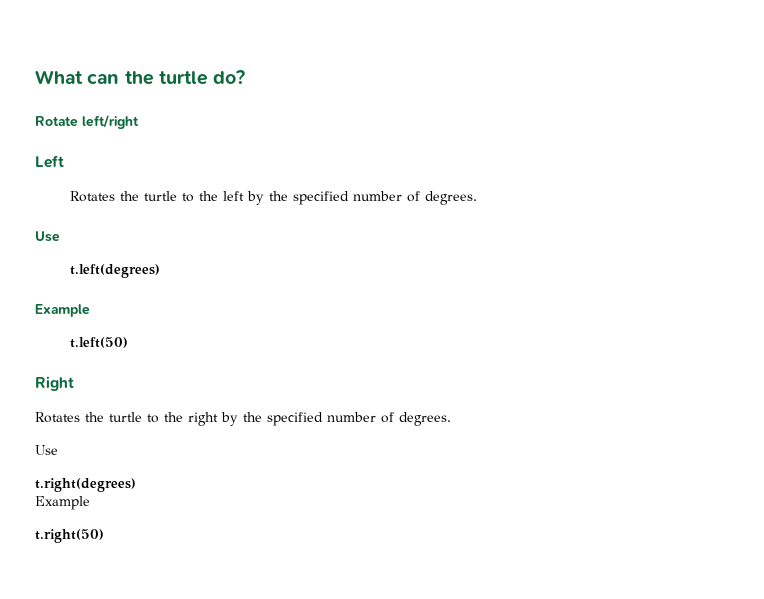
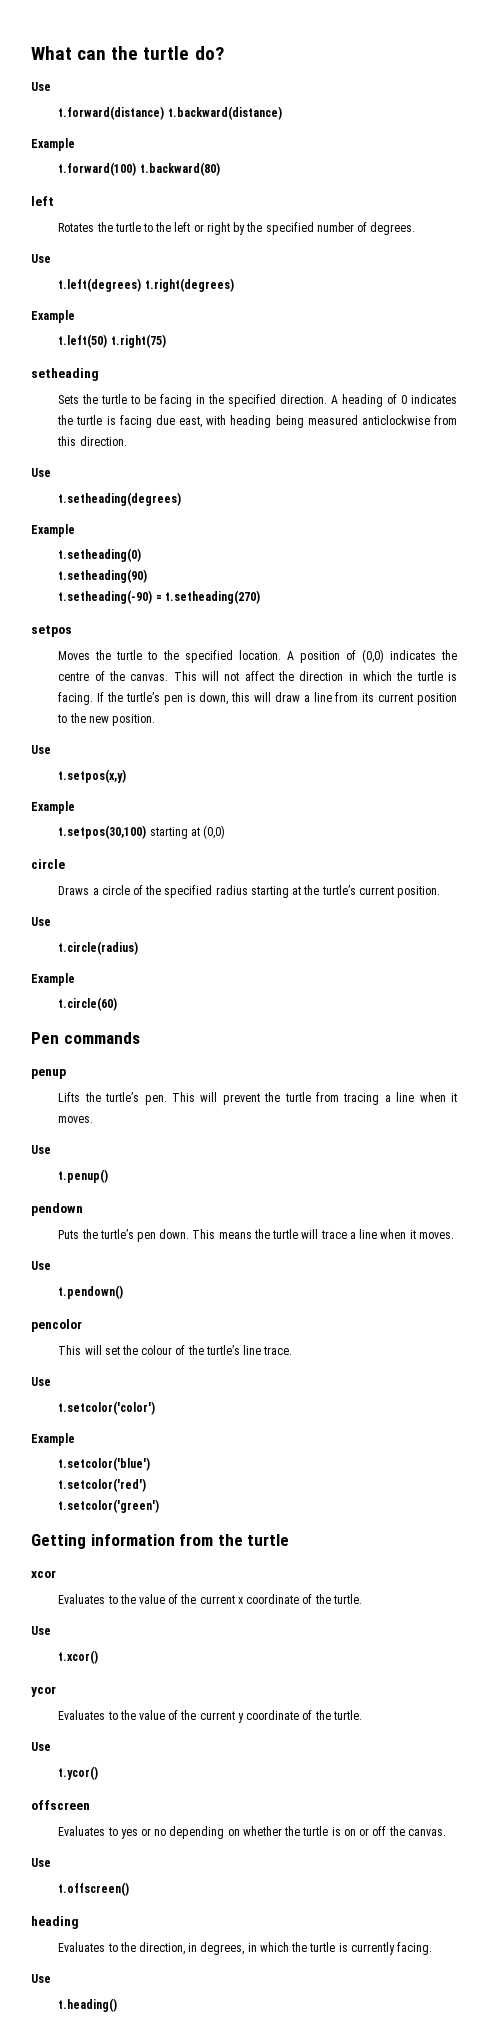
[35,115,139,129] [35,155,64,168] Rotate left/right // Left -> [31,82,51,91] [58,106,282,120] [31,138,75,151] [58,162,220,176] [31,196,54,206] Use // t.forward(distance) t.backward(distance) // Example // t.forward(100) t.backward(80) // left
(245, 196) none -> [193,222,230,235] or right
(161, 271) none -> [144,278,234,292] t.right(degrees)
[35,376,74,391] [35,412,451,426] [35,445,58,455] [35,478,136,492] [35,496,90,510] [35,529,104,543] // Right // Rotates the turtle to the right by the specified number of degrees. // Use // t.right(degrees) // Example // t.right(50) -> [110,334,166,348] [31,368,99,381] [58,394,457,407] [57,415,458,428] [57,436,127,446] [31,468,51,477] [58,492,182,506] [31,524,75,537] [58,548,142,562] [58,569,148,583] [58,590,260,604] [31,625,72,637] [58,649,457,663] [58,671,458,681] [58,692,457,705] [57,713,155,726] [31,745,51,754] [58,769,127,783] [31,801,75,814] [58,825,225,839] [31,859,65,869] [58,885,441,898] [31,917,51,926] [58,941,139,955] [31,973,75,986] [58,997,118,1011] [31,1032,140,1044] [31,1069,66,1079] [58,1092,457,1105] [58,1116,94,1123] [31,1145,51,1154] [58,1169,109,1183] [31,1203,83,1216] [58,1229,454,1242] [31,1261,51,1270] [58,1285,124,1299] [31,1319,82,1332] [58,1345,293,1355] [31,1377,51,1386] [58,1401,156,1415] [31,1433,75,1446] [58,1457,151,1471] [58,1478,147,1492] [58,1499,160,1513] [31,1534,290,1549] [31,1570,56,1578] [58,1594,362,1604] [31,1626,51,1635] [58,1650,99,1664] [31,1686,56,1697] [58,1710,362,1723] [31,1742,51,1751] [58,1766,99,1780] [31,1800,90,1810] [58,1826,446,1839] [31,1858,51,1867] [58,1882,130,1896] [31,1916,79,1929] [58,1942,433,1955] [31,1974,51,1983] [58,1998,118,2012] t.right(75) // setheading // Sets the turtle to be facing in the specified direction. A heading of 0 indicates the turtle is facing due east, with heading being measured anticlockwise from this direction. // Use // t.setheading(degrees) // Example // t.setheading(0) // t.setheading(90) // t.setheading(-90) = t.setheading(270) // setpos // Moves the turtle to the specified location. A position of (0,0) indicates the centre of the canvas. This will not affect the direction in which the turtle is facing. If the turtle’s pen is down, this will draw a line from its current position to the new position. // Use // t.setpos(x,y) // Example // t.setpos(30,100) starting at (0,0) // circle // Draws a circle of the specified radius starting at the turtle’s current position. // Use // t.circle(radius) // Example // t.circle(60) // Pen commands // penup // Lifts the turtle’s pen. This will prevent the turtle from tracing a line when it moves. // Use // t.penup() // pendown // Puts the turtle’s pen down. This means the turtle will trace a line when it moves. // Use // t.pendown() // pencolor // This will set the colour of the turtle’s line trace. // Use // t.setcolor('color') // Example // t.setcolor('blue') // t.setcolor('red') // t.setcolor('green') // Getting information from the turtle // xcor // Evaluates to the value of the current x coordinate of the turtle. // Use // t.xcor() // ycor // Evaluates to the value of the current y coordinate of the turtle. // Use // t.ycor() // offscreen // Evaluates to yes or no depending on whether the turtle is on or off the canvas. // Use // t.offscreen() // heading // Evaluates to the direction, in degrees, in which the turtle is currently facing. // Use // t.heading()

